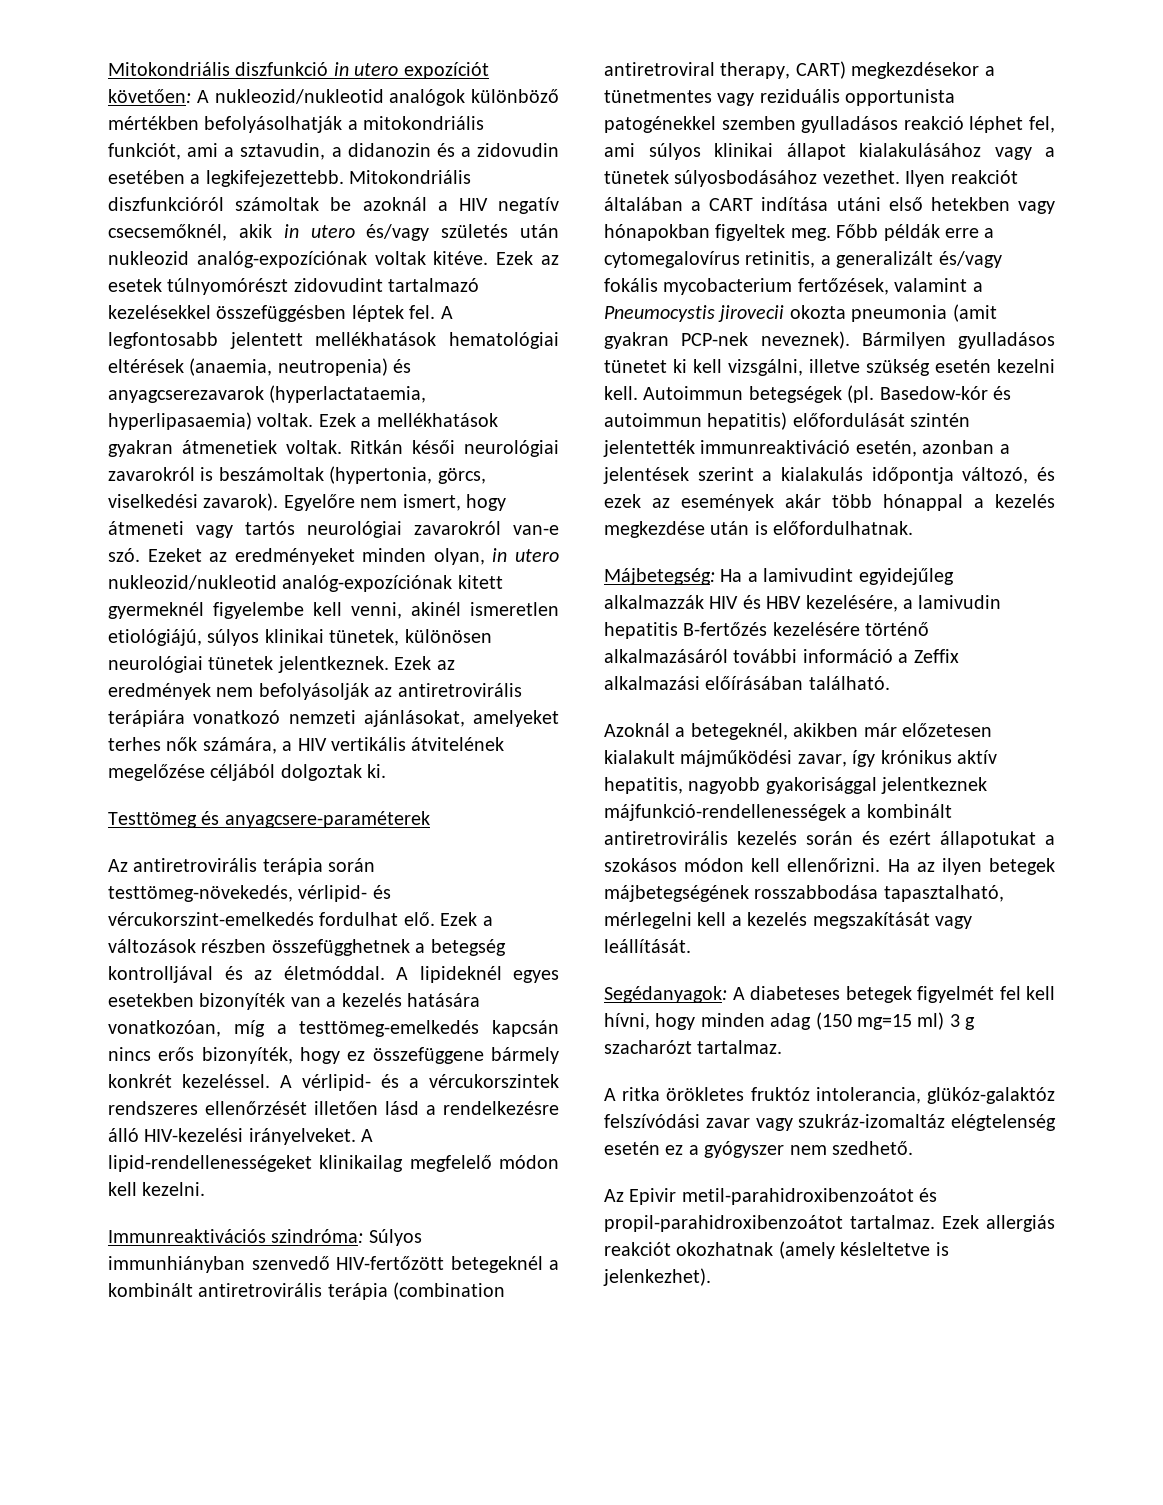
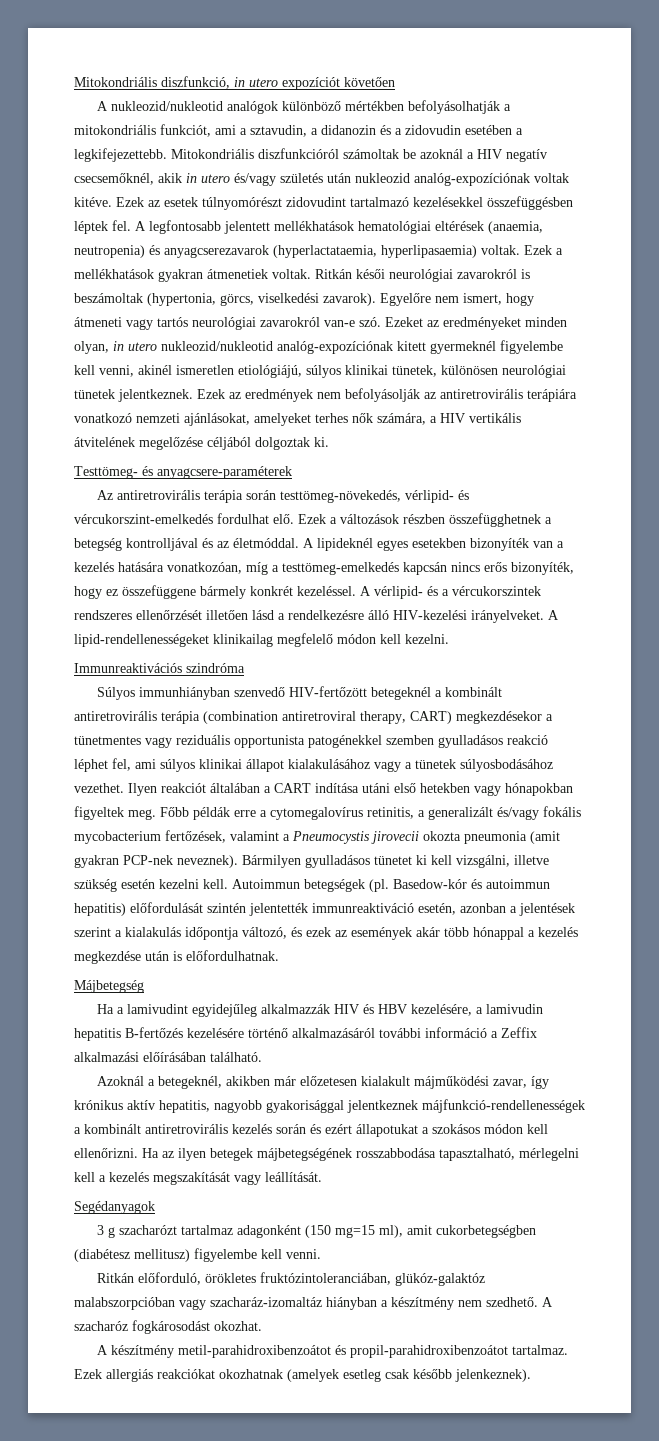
[108,62,329,76] Mitokondriális diszfunkció -> [74,76,230,89] Mitokondriális diszfunkció,
[108,89,191,103] követően: -> [344,77,395,87] követően //
[108,812,197,828] Testtömeg -> [74,466,138,479] Testtömeg-
[271,1229,364,1243] szindróma: -> [186,663,245,673] szindróma //
[604,568,715,585] Májbetegség: -> [74,980,144,993] Májbetegség //
[604,986,1055,1003] [604,1012,976,1030] [604,1040,783,1054] [604,1087,1055,1104] [604,1114,1056,1131] [604,1141,913,1158] [604,1188,677,1205] Segédanyagok: A diabeteses betegek figyelmét fel kell hívni, hogy minden adag (150 mg=15 ml) 3 g szacharózt tartalmaz. // A ritka örökletes fruktóz intolerancia, glükóz-galaktóz felszívódási zavar vagy szukráz-izomaltáz elégtelenség esetén ez a gyógyszer nem szedhető. // Az Epivir -> [74,1201,155,1214] [96,1225,536,1238] [74,1248,321,1262] [96,1272,485,1286] [74,1297,553,1310] [74,1320,262,1334] [96,1345,174,1358] Segédanyagok // 3 g szacharózt tartalmaz adagonként (150 mg=15 ml), amit cukorbetegségben (diabétesz mellitusz) figyelembe kell venni. // Ritkán előforduló, örökletes fruktózintoleranciában, glükóz-galaktóz malabszorpcióban vagy szacharáz-izomaltáz hiányban a készítmény nem szedhető. A szacharóz fogkárosodást okozhat. // A készítmény
[604,1241,949,1259] [603,1268,711,1286] reakciót okozhatnak (amely késleltetve is jelenkezhet). -> [157,1369,531,1382] reakciókat okozhatnak (amelyek esetleg csak később jelenkeznek).

